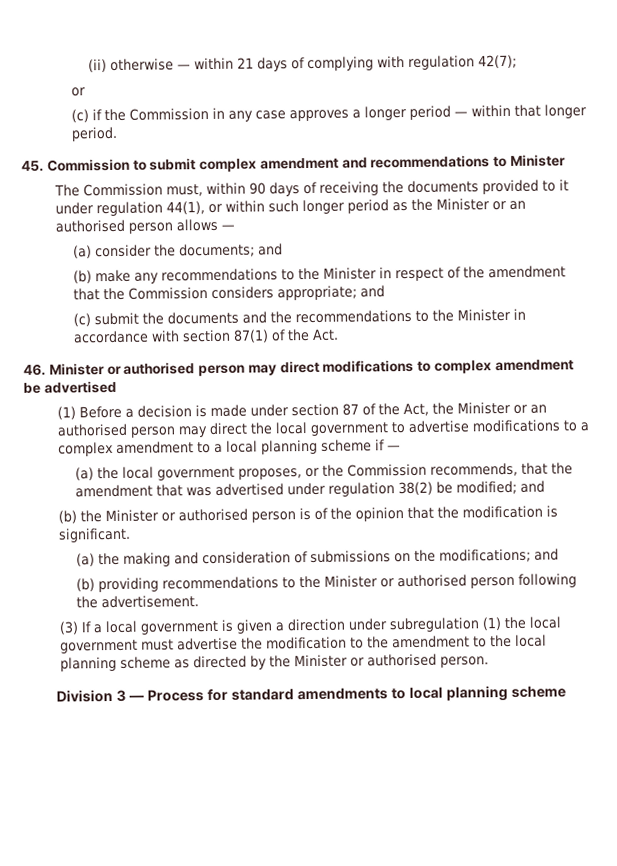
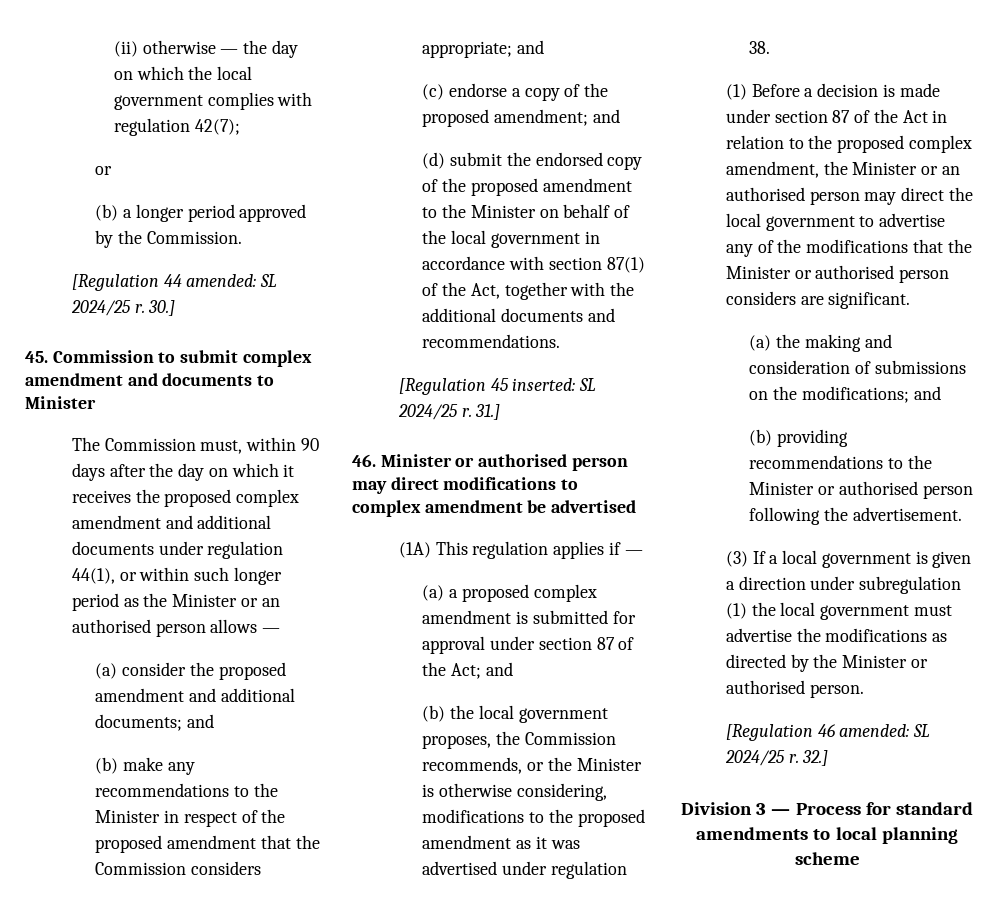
[194,54,518,72] [71,87,87,97] [71,104,588,123] [71,126,119,142] within 21 days of complying with regulation 42(7); // or // (c) if the Commission in any case approves a longer period — within that longer period. -> [242,40,298,58] [113,66,252,80] [113,92,313,110] [113,118,240,136] [95,166,113,175] [95,204,307,222] [95,230,242,248] [71,274,278,291] [70,300,176,316] the day on which the local government complies with regulation 42(7); // or // (b) a longer period approved by the Commission. // [Regulation 44 amended: SL 2024/25 r. 30.]
[370,155,491,169] recommendations -> [162,373,253,386] documents
[303,179,570,196] of receiving the documents provided to it -> [109,463,295,481] [71,489,300,507] [71,515,272,529] [71,541,154,555] after the day on which it receives the proposed complex amendment and additional documents
(177, 250) none -> [218,662,286,680] [95,688,295,702] proposed amendment and additional
(486, 272) none -> [95,835,163,853] proposed
[94,308,512,326] submit the documents and the recommendations to the Minister -> [449,83,608,101] [422,109,620,127] [422,152,643,170] [422,178,632,196] [422,204,630,218] [422,230,580,248] endorse a copy of the proposed amendment; and // (d) submit the endorsed copy of the proposed amendment to the Minister on behalf of the local government
[312,328,340,341] Act. -> [470,282,634,300] [422,308,615,322] [422,334,561,348] [398,378,597,395] [397,404,501,420] Act, together with the additional documents and recommendations. // [Regulation 45 inserted: SL 2024/25 r. 31.]
(117, 387) none -> [398,541,643,559] [422,584,597,602] [422,610,636,624] [422,636,635,654] [422,662,513,679] [422,705,608,723] [422,731,616,749] [422,757,642,774] [422,783,607,801] [422,809,645,827] [422,835,580,849] [422,861,627,879] [749,41,771,54] // (1A) This regulation applies if — // (a) a proposed complex amendment is submitted for approval under section 87 of the Act; and // (b) the local government proposes, the Commission recommends, or the Minister is otherwise considering, modifications to the proposed amendment as it was advertised under regulation 38.
[403,402,430,417] Act, -> [902,110,948,123] [725,135,972,153] [725,161,819,178] Act in relation to the proposed complex amendment,
[472,419,590,433] [58,439,402,457] [75,462,574,481] [75,480,546,498] [58,505,559,524] modifications to a complex amendment to a local planning scheme if — // (a) the local government proposes, or the Commission recommends, that the amendment that was advertised under regulation 38(2) be modified; and // (b) the Minister or authorised person is of the opinion that the modification is -> [725,239,972,257] [725,265,950,283] [725,291,824,305] any of the modifications that the Minister or authorised person considers are
[266,634,548,650] [60,656,172,672] modification to the amendment to the local planning scheme -> [825,628,928,642] modifications
(490, 662) none -> [725,724,931,741] [724,750,829,766] // [Regulation 46 amended: SL 2024/25 r. 32.]

